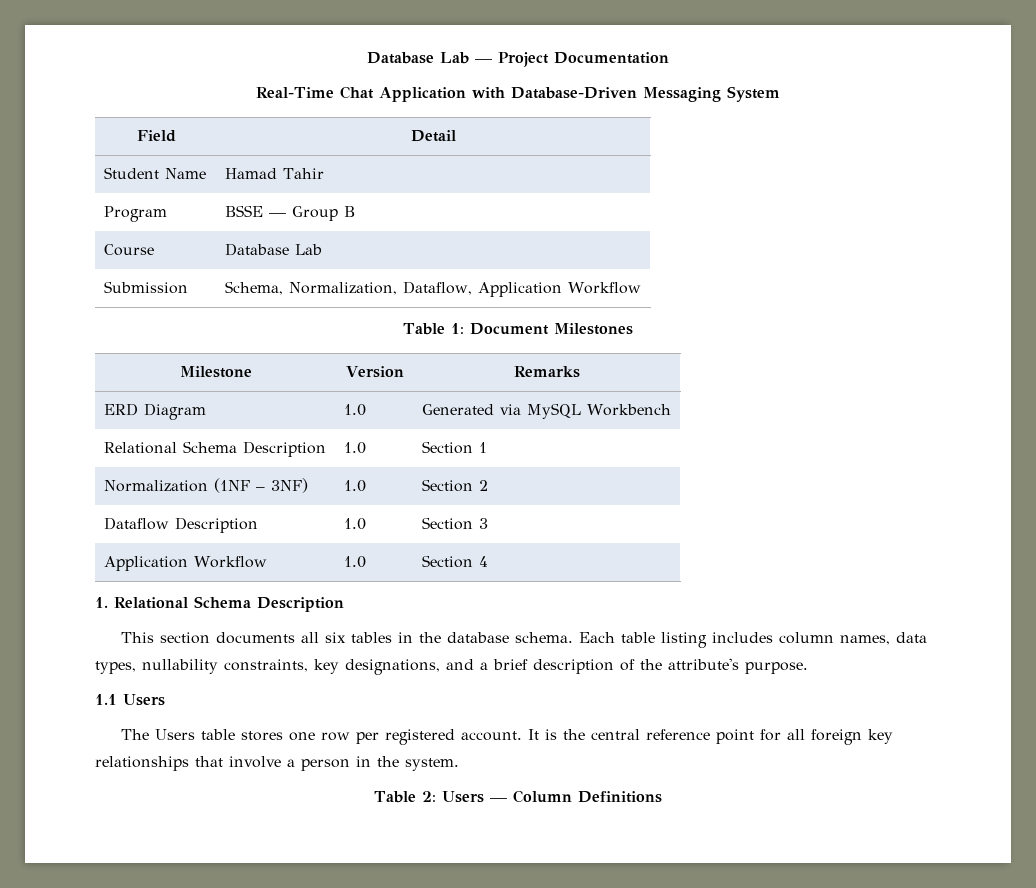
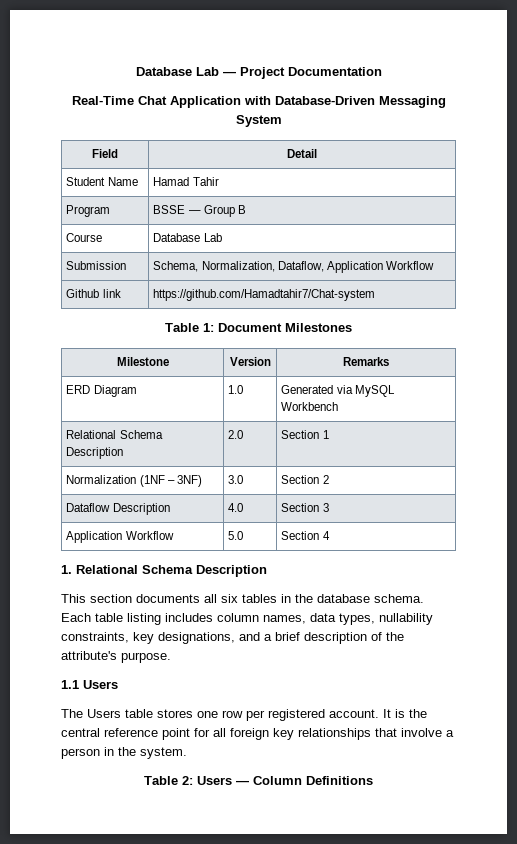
(642, 288) none -> [66,289,121,298] [153,289,376,301] // Github link | https://github.com/Hamadtahir7/Chat-system
[344,442,367,454] 1.0 -> [228,430,244,439] 2.0
[344,480,367,492] 1.0 -> [228,475,244,484] 3.0
[344,518,367,530] 1.0 -> [228,503,244,512] 4.0
[344,556,367,568] 1.0 -> [228,531,244,540] 5.0

